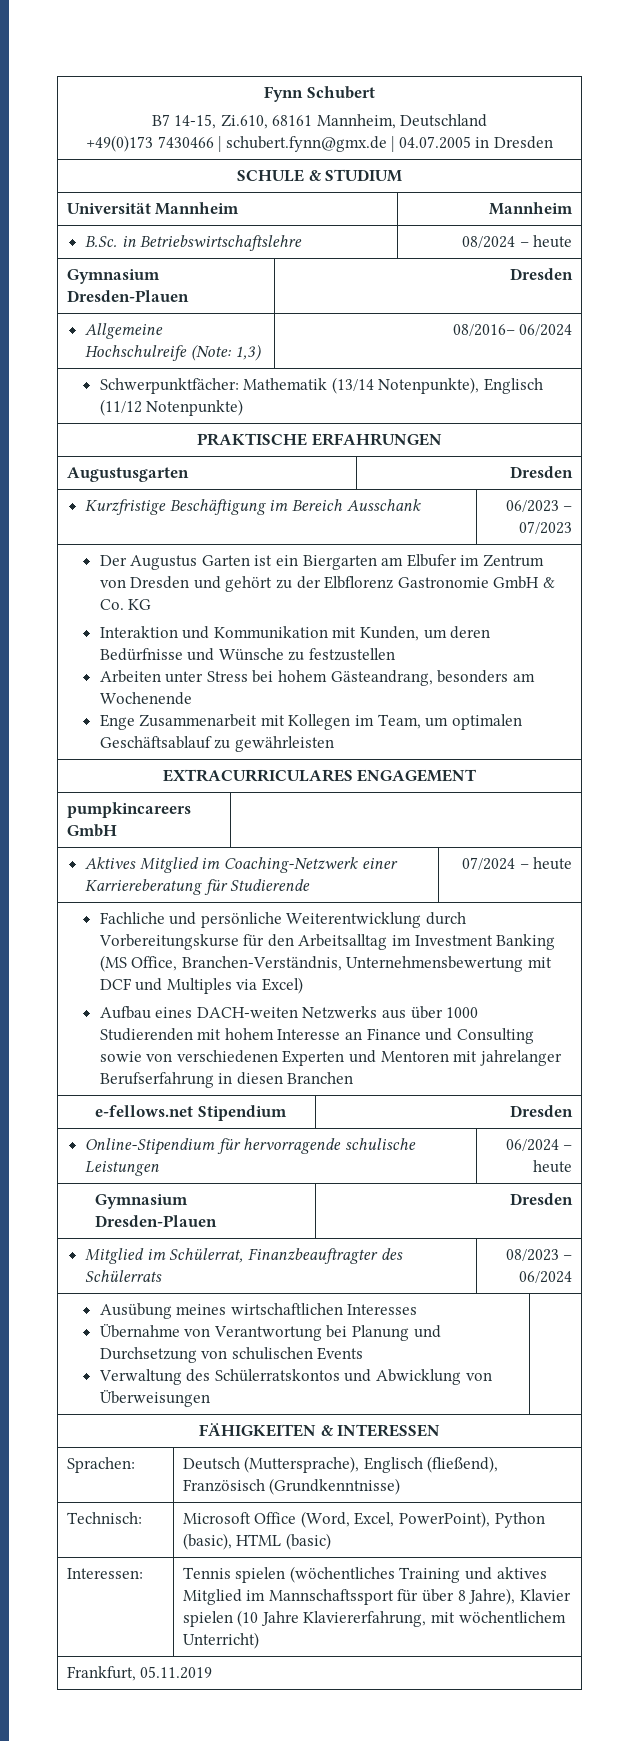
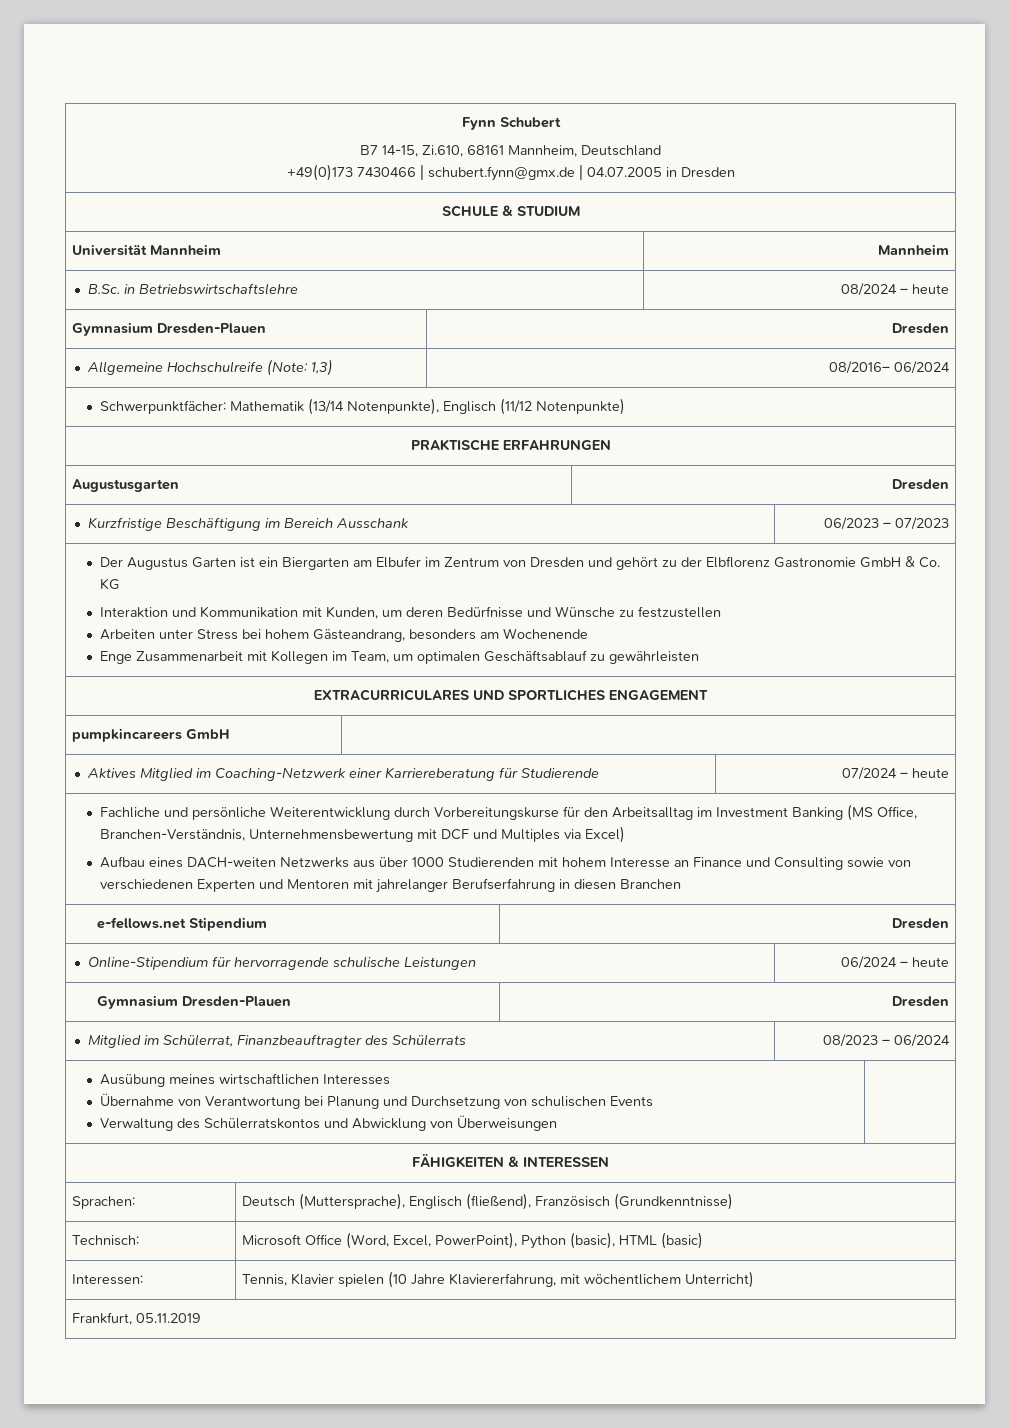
(353, 775) none -> [473,689,605,701] UND SPORTLICHES
[182,1566,547,1583] [182,1588,516,1605] Tennis spielen (wöchentliches Training und aktives Mitglied im Mannschaftssport für über 8 Jahre), -> [242,1274,288,1286] Tennis,

